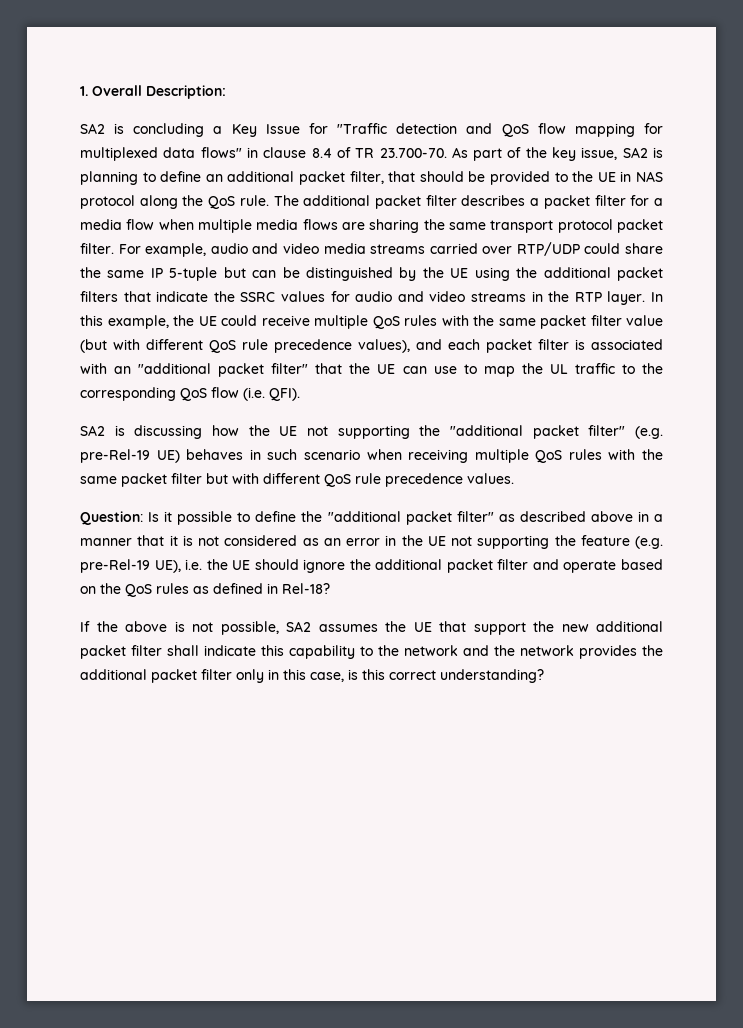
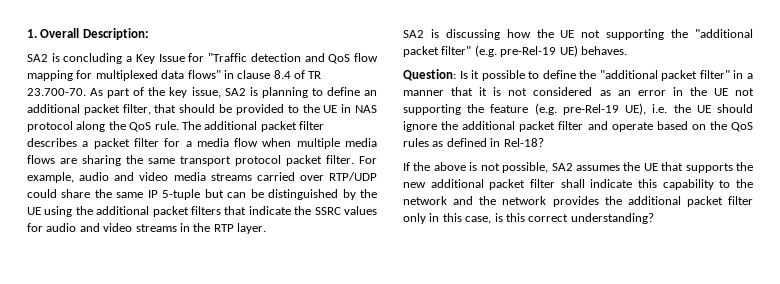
[651,292,664,302] [80,315,663,329] [80,339,663,353] [80,363,663,377] [80,387,300,401] In this example, the UE could receive multiple QoS rules with the same packet filter value (but with different QoS rule precedence values), and each packet filter is associated with an "additional packet filter" that the UE can use to map the UL traffic to the corresponding QoS flow (i.e. QFI). -> (266, 228) none
[186,449,663,463] [80,473,514,487] behaves in such scenario when receiving multiple QoS rules with the same packet filter but with different QoS rule precedence values. -> [580,46,627,55] behaves.
[498,511,633,522] as described above -> (730, 74) none
[473,622,526,635] support -> [685,163,733,173] supports

